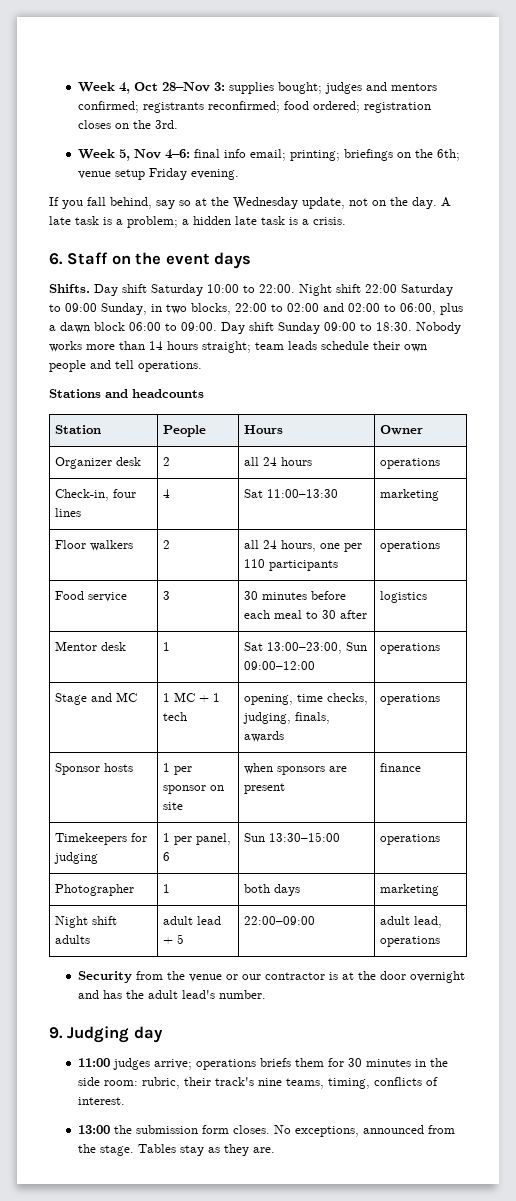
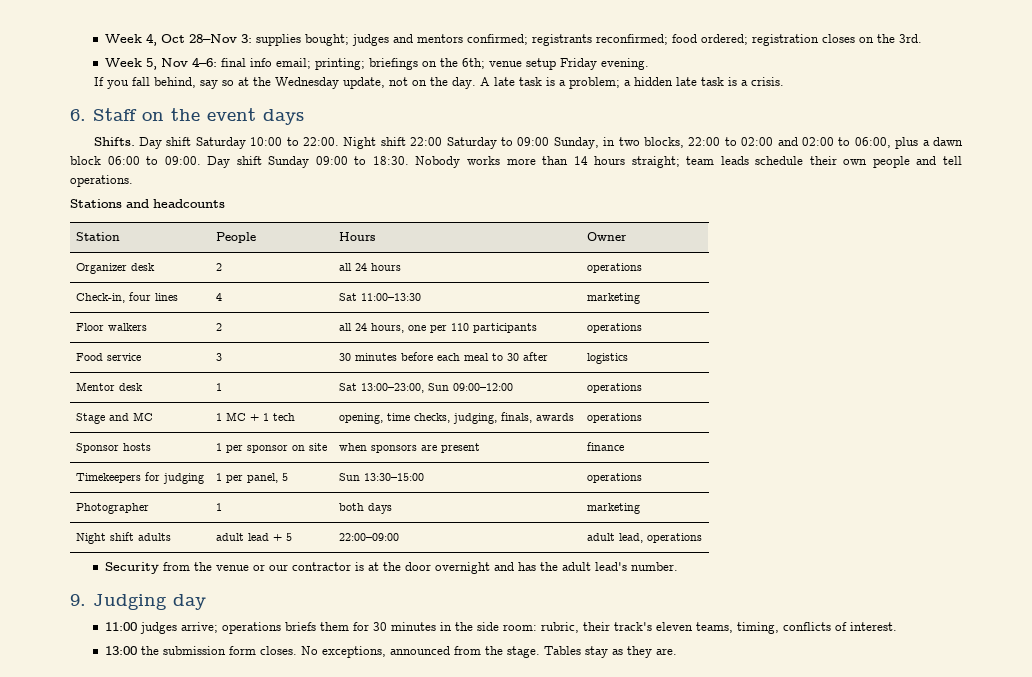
[163,852,171,861] 6 -> [281,473,288,481] 5
[258,1078,283,1086] nine -> [656,622,694,631] eleven

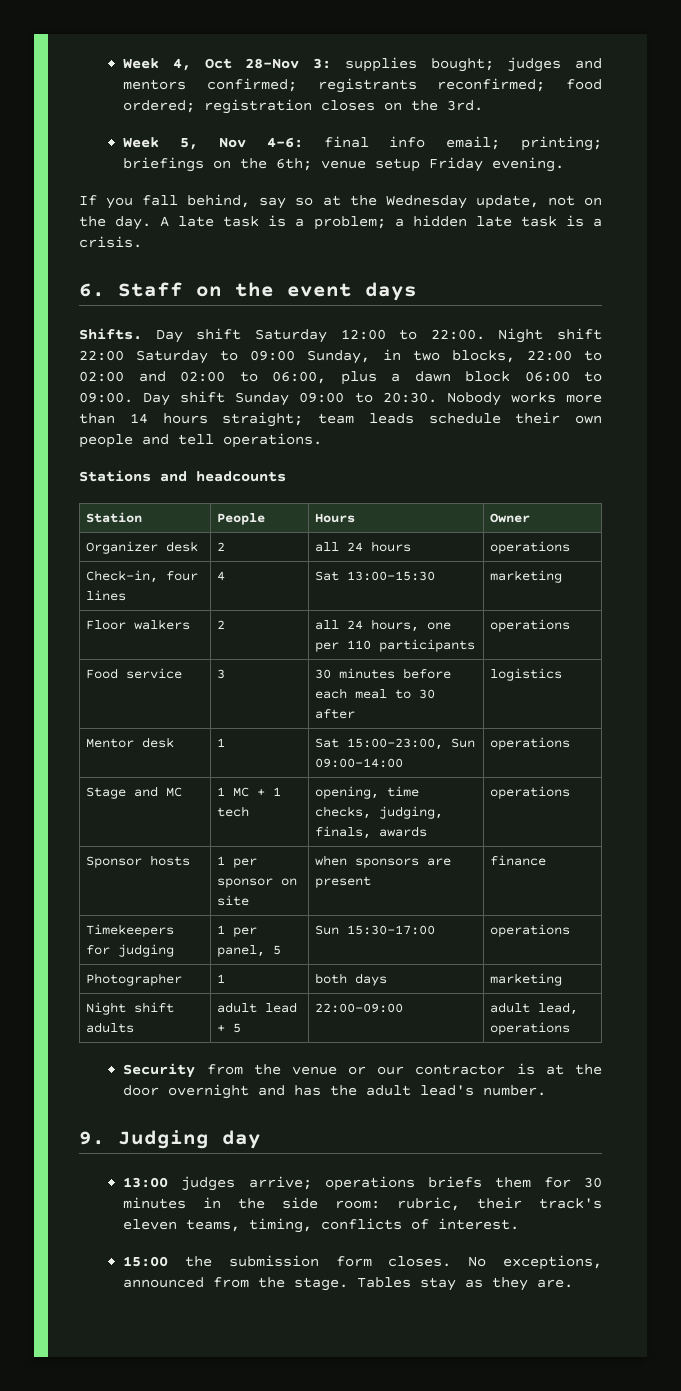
[250,137,283,146] 10:00 -> [340,329,386,340] 12:00
[372,156,409,165] 18:30. -> [382,392,437,403] 20:30.
[360,293,421,301] 11:00–13:30 -> [346,571,435,581] 13:00–15:30
[360,383,513,393] 13:00–23:00, Sun 09:00–12:00 -> [346,738,475,750] [314,758,403,768] 15:00–23:00, Sun 09:00–14:00
[363,473,424,481] 13:30–15:00 -> [346,925,435,935] 15:30–17:00
[105,622,138,631] 11:00 -> [123,1177,169,1188] 13:00
[105,646,138,655] 13:00 -> [123,1256,169,1267] 15:00

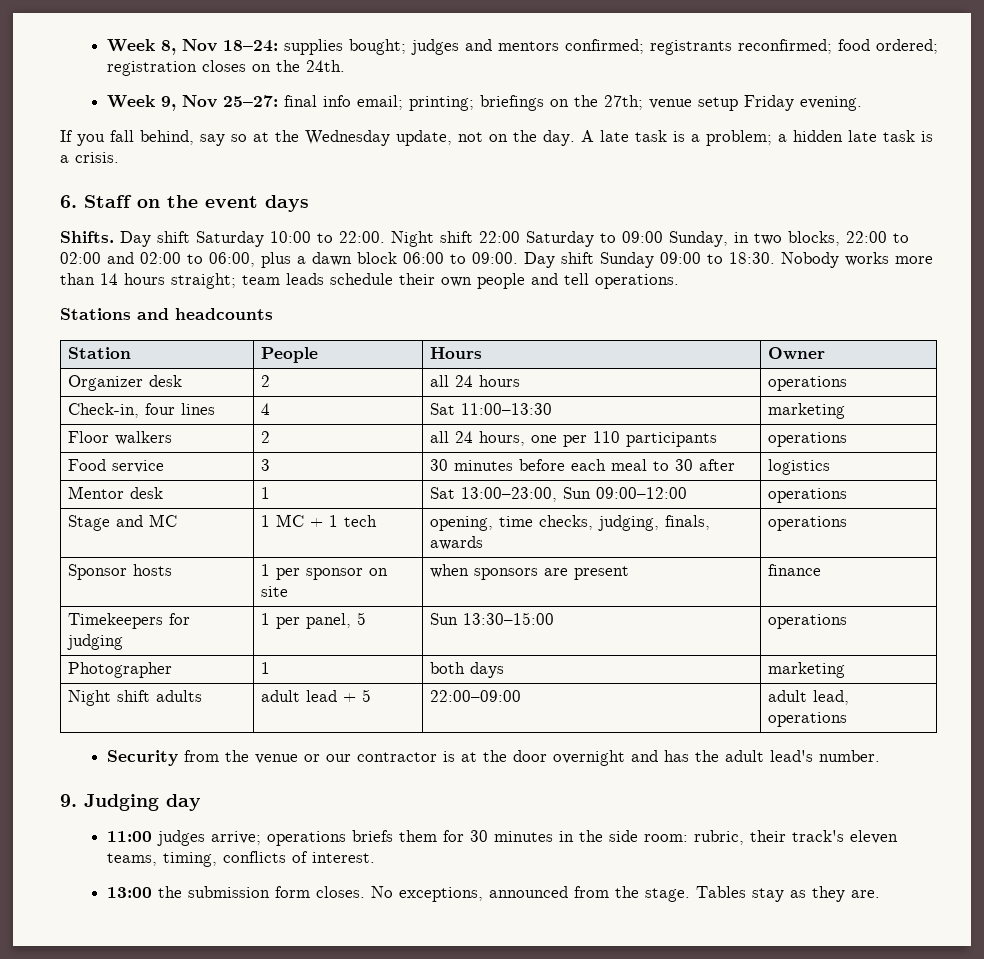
[123,58,332,71] Week 4, Oct 28–Nov 3: -> [106,39,278,55] Week 8, Nov 18–24:
[447,100,484,111] [123,137,303,150] 3rd. // Week 5, Nov 4–6: -> [305,60,345,72] [106,95,278,111] 24th. // Week 9, Nov 25–27:
[276,158,313,171] 6th; -> [603,95,643,110] 27th;
[340,329,386,340] 12:00 -> [270,231,311,243] 10:00
[382,392,437,403] 20:30. -> [729,252,775,264] 18:30.
[346,571,435,581] 13:00–15:30 -> [460,403,552,415] 11:00–13:30
[346,738,475,750] [314,758,403,768] 15:00–23:00, Sun 09:00–14:00 -> [460,487,687,502] 13:00–23:00, Sun 09:00–12:00
[346,925,435,935] 15:30–17:00 -> [462,612,554,625] 13:30–15:00
[123,1177,169,1188] 13:00 -> [106,831,152,842] 11:00
[123,1256,169,1267] 15:00 -> [106,887,152,898] 13:00

